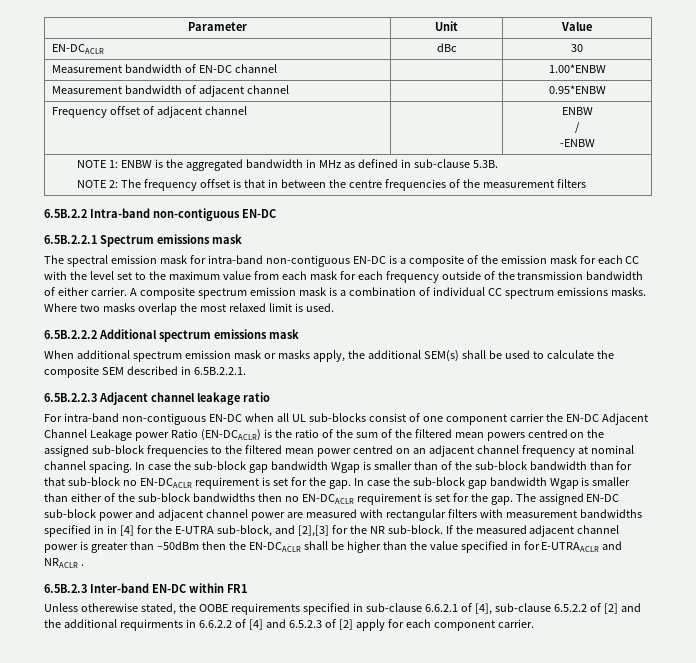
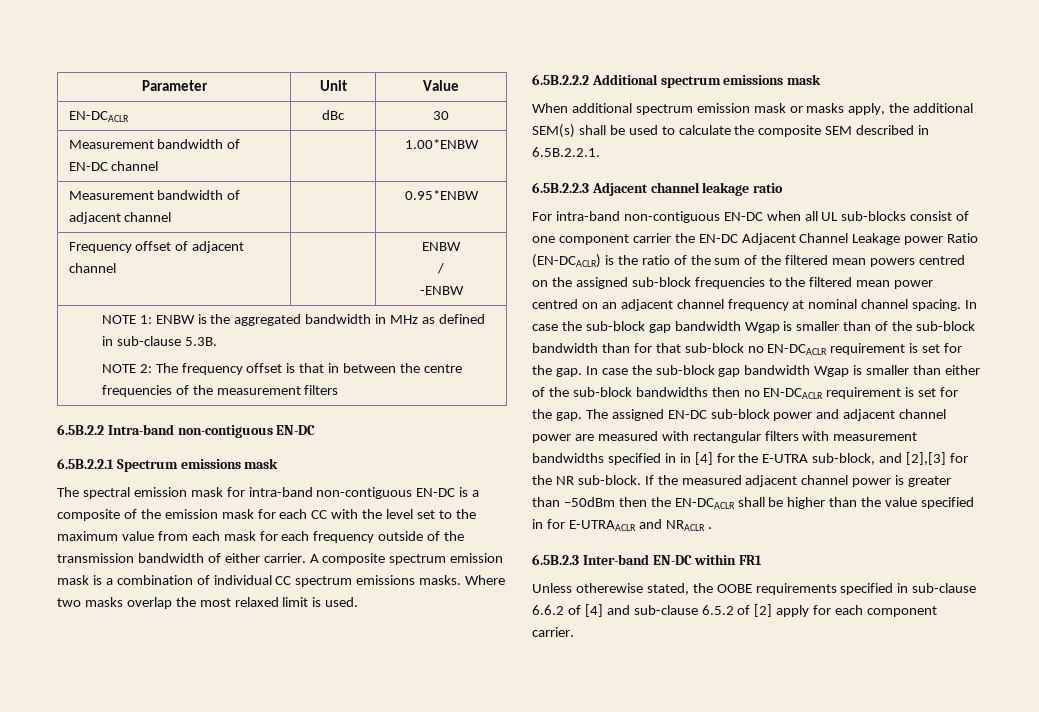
[424,603,641,615] [44,619,232,631] 6.6.2.1 of [4], sub-clause 6.5.2.2 of [2] and the additional requirments in 6.6.2.2 -> [532,605,564,615] 6.6.2
[288,620,322,628] 6.5.2.3 -> [633,605,734,615] sub-clause 6.5.2

